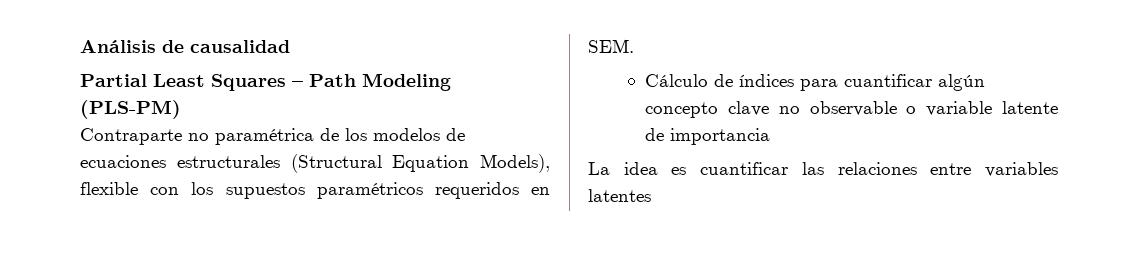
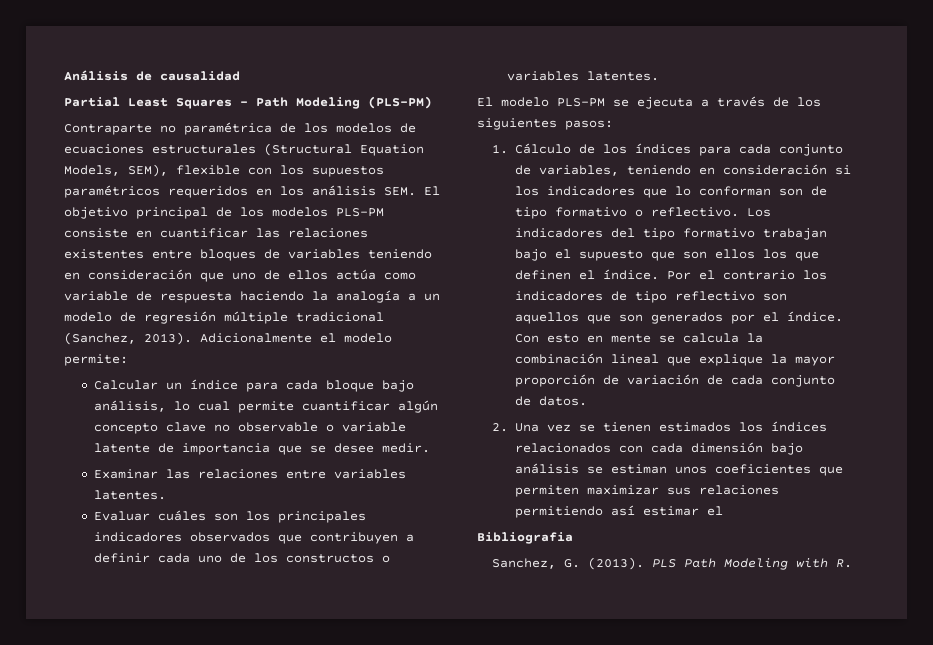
[480,154,550,173] Models), -> [64,164,168,177] Models, SEM),
(550, 191) none -> [280,185,376,196] los análisis
[645,74,839,91] // Cálculo de índices para -> [424,186,440,195] [64,207,384,219] [64,228,368,238] [64,249,432,261] [64,269,416,282] [64,290,440,303] [64,311,384,324] [64,332,392,345] [64,354,128,366] [94,379,415,392] [94,400,295,413] El objetivo principal de los modelos PLS-PM consiste en cuantificar las relaciones existentes entre bloques de variables teniendo en consideración que uno de ellos actúa como variable de respuesta haciendo la analogía a un modelo de regresión múltiple tradicional (Sanchez, 2013). Adicionalmente el modelo permite: // Calcular un índice para cada bloque bajo análisis, lo cual permite
[588,162,1058,177] [588,189,651,202] // La idea es cuantificar las relaciones entre variables latentes -> [278,443,431,455] [94,469,407,479] [94,490,167,500] [94,510,367,523] [94,532,415,544] [94,553,391,563] [507,71,660,81] [477,96,821,109] [477,118,613,130] [492,143,843,156] [514,164,851,176] [514,186,827,198] [514,207,771,219] [514,228,827,240] [514,249,819,261] [514,269,827,280] [514,291,787,303] [514,311,843,324] [514,333,763,343] [514,353,835,366] [514,374,835,387] [514,396,587,406] [492,421,827,432] [514,442,803,455] [514,463,843,476] [514,485,779,497] [514,505,723,518] [477,532,573,544] [492,557,853,570] que se desee medir. // Examinar las relaciones entre variables latentes. // Evaluar cuáles son los principales indicadores observados que contribuyen a definir cada uno de los constructos o variables latentes. // El modelo PLS-PM se ejecuta a través de los siguientes pasos: // 1. Cálculo de los índices para cada conjunto de variables, teniendo en consideración si los indicadores que lo conforman son de tipo formativo o reflectivo. Los indicadores del tipo formativo trabajan bajo el supuesto que son ellos los que definen el índice. Por el contrario los indicadores de tipo reflectivo son aquellos que son generados por el índice. Con esto en mente se calcula la combinación lineal que explique la mayor proporción de variación de cada conjunto de datos. // 2. Una vez se tienen estimados los índices relacionados con cada dimensión bajo análisis se estiman unos coeficientes que permiten maximizar sus relaciones permitiendo así estimar el // Bibliografia // Sanchez, G. (2013). PLS Path Modeling with R.

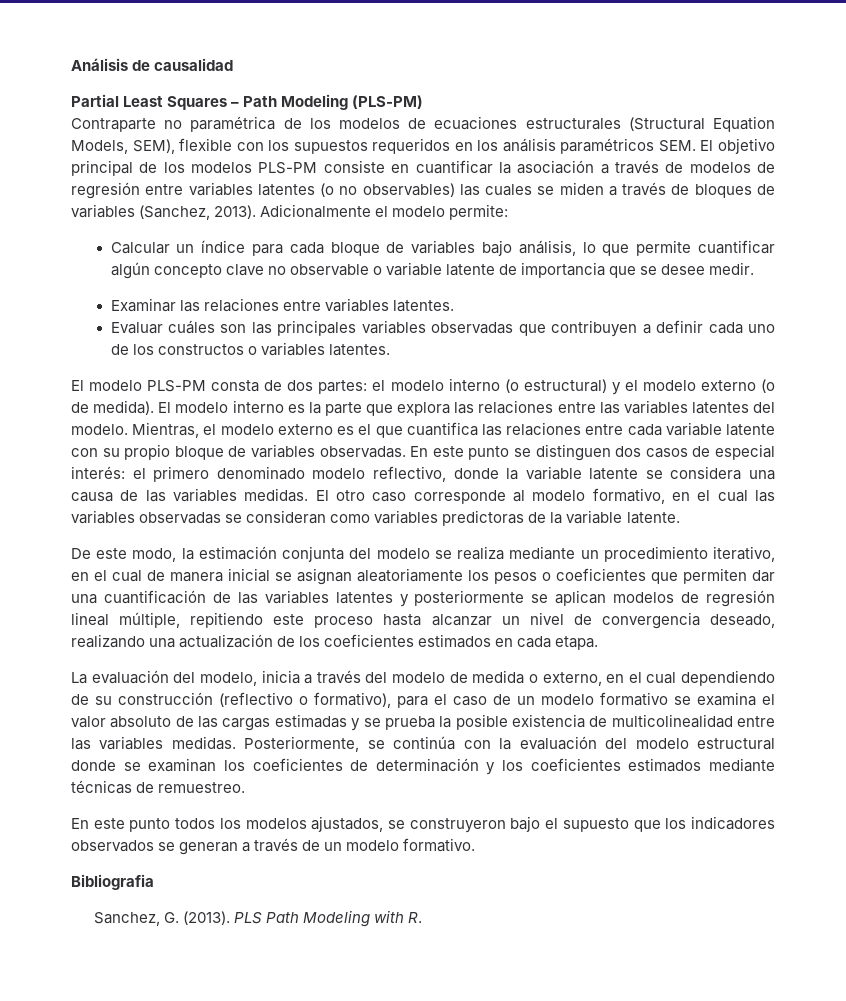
[64,185,160,198] paramétricos -> (368, 147) none
(376, 190) none -> [560,138,655,154] paramétricos
[256,228,368,238] [64,249,432,261] [64,269,416,282] [64,290,440,303] [64,311,384,324] las relaciones existentes entre bloques de variables teniendo en consideración que uno de ellos actúa como variable de respuesta haciendo la analogía a un modelo de regresión múltiple tradicional -> [498,160,776,174] [71,182,775,199] [71,204,135,218] la asociación a través de modelos de regresión entre variables latentes (o no observables) las cuales se miden a través de bloques de variables
(375, 386) none -> [386,240,476,254] de variables
[198,401,231,411] cual -> [602,244,630,256] que
[246,511,367,523] [94,532,271,542] los principales indicadores observados -> [251,320,514,336] las principales variables observadas
[613,96,821,109] [477,118,613,130] [492,143,843,156] [514,164,851,176] [514,186,827,198] [514,207,771,219] [514,228,827,240] [514,249,819,261] [514,269,827,280] [514,291,787,303] [514,311,843,324] [514,333,763,343] [514,353,835,366] [514,374,835,387] [514,396,587,406] [492,421,827,432] [514,442,803,455] [514,463,843,476] [514,485,779,497] [514,505,723,518] se ejecuta a través de los siguientes pasos: // 1. Cálculo de los índices para cada conjunto de variables, teniendo en consideración si los indicadores que lo conforman son de tipo formativo o reflectivo. Los indicadores del tipo formativo trabajan bajo el supuesto que son ellos los que definen el índice. Por el contrario los indicadores de tipo reflectivo son aquellos que son generados por el índice. Con esto en mente se calcula la combinación lineal que explique la mayor proporción de variación de cada conjunto de datos. // 2. Una vez se tienen estimados los índices relacionados con cada dimensión bajo análisis se estiman unos coeficientes que permiten maximizar sus relaciones permitiendo así estimar el -> [211,378,775,395] [71,400,775,416] [71,422,775,438] [71,444,776,461] [71,466,776,482] [71,488,776,504] [71,510,680,526] [71,546,776,562] [71,568,775,585] [71,590,775,607] [71,612,776,629] [71,634,599,650] [71,670,775,686] [71,692,775,708] [71,714,776,731] [71,736,775,752] [71,758,775,775] [71,780,246,794] [71,816,775,833] [71,838,476,855] consta de dos partes: el modelo interno (o estructural) y el modelo externo (o de medida). El modelo interno es la parte que explora las relaciones entre las variables latentes del modelo. Mientras, el modelo externo es el que cuantifica las relaciones entre cada variable latente con su propio bloque de variables observadas. En este punto se distinguen dos casos de especial interés: el primero denominado modelo reflectivo, donde la variable latente se considera una causa de las variables medidas. El otro caso corresponde al modelo formativo, en el cual las variables observadas se consideran como variables predictoras de la variable latente. // De este modo, la estimación conjunta del modelo se realiza mediante un procedimiento iterativo, en el cual de manera inicial se asignan aleatoriamente los pesos o coeficientes que permiten dar una cuantificación de las variables latentes y posteriormente se aplican modelos de regresión lineal múltiple, repitiendo este proceso hasta alcanzar un nivel de convergencia deseado, realizando una actualización de los coeficientes estimados en cada etapa. // La evaluación del modelo, inicia a través del modelo de medida o externo, en el cual dependiendo de su construcción (reflectivo o formativo), para el caso de un modelo formativo se examina el valor absoluto de las cargas estimadas y se prueba la posible existencia de multicolinealidad entre las variables medidas. Posteriormente, se continúa con la evaluación del modelo estructural donde se examinan los coeficientes de determinación y los coeficientes estimados mediante técnicas de remuestreo. // En este punto todos los modelos ajustados, se construyeron bajo el supuesto que los indicadores observados se generan a través de un modelo formativo.

